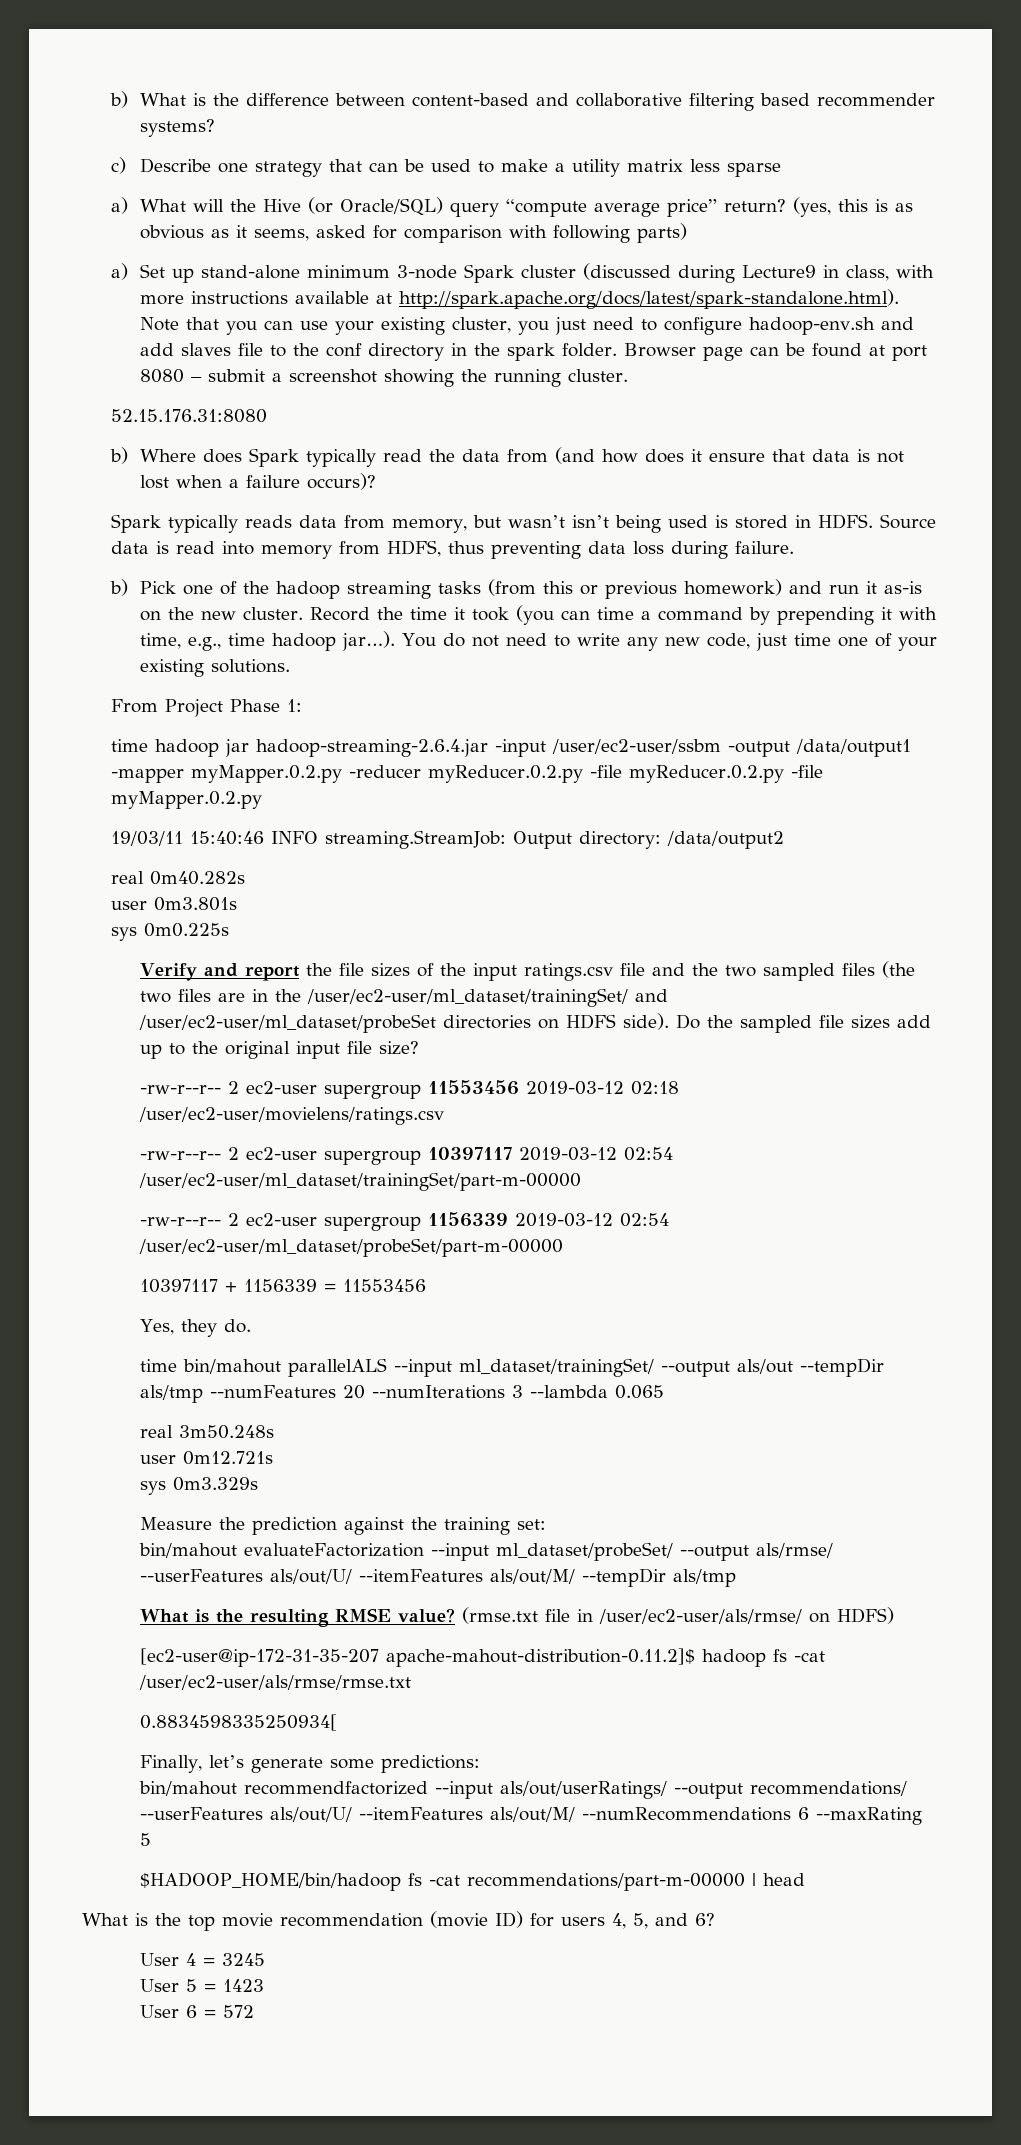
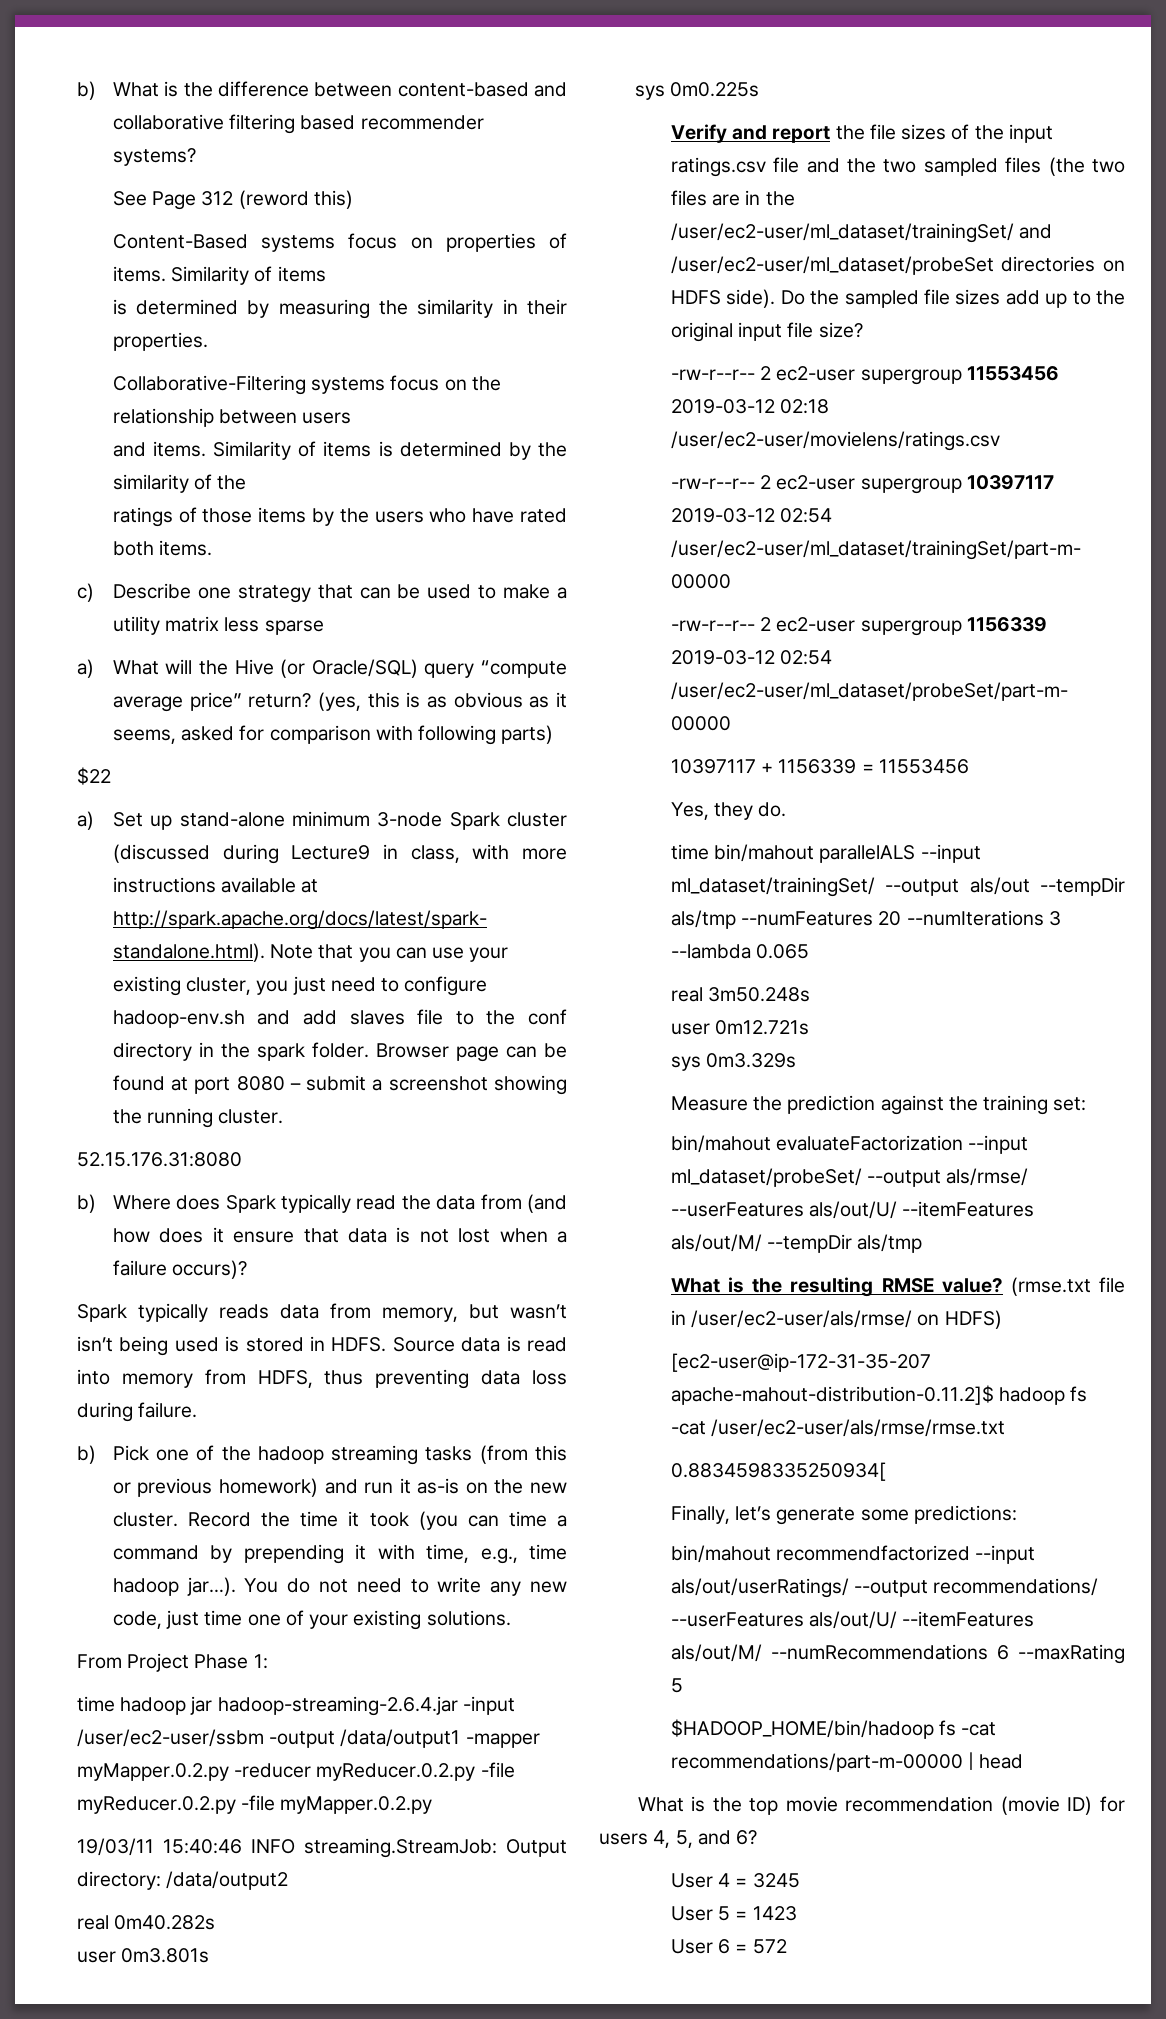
(216, 128) none -> [112,190,353,210] [112,233,568,252] [112,266,326,285] [112,299,567,319] [112,332,208,351] [112,375,501,395] [112,408,352,427] [112,441,567,460] [112,474,247,493] [112,507,568,527] [112,540,213,556] // See Page 312 (reword this) // Content-Based systems focus on properties of items. Similarity of items // is determined by measuring the similarity in their properties. // Collaborative-Filtering systems focus on the relationship between users // and items. Similarity of items is determined by the similarity of the // ratings of those items by the users who have rated both items.
(688, 233) none -> [76,767,111,785] // $22

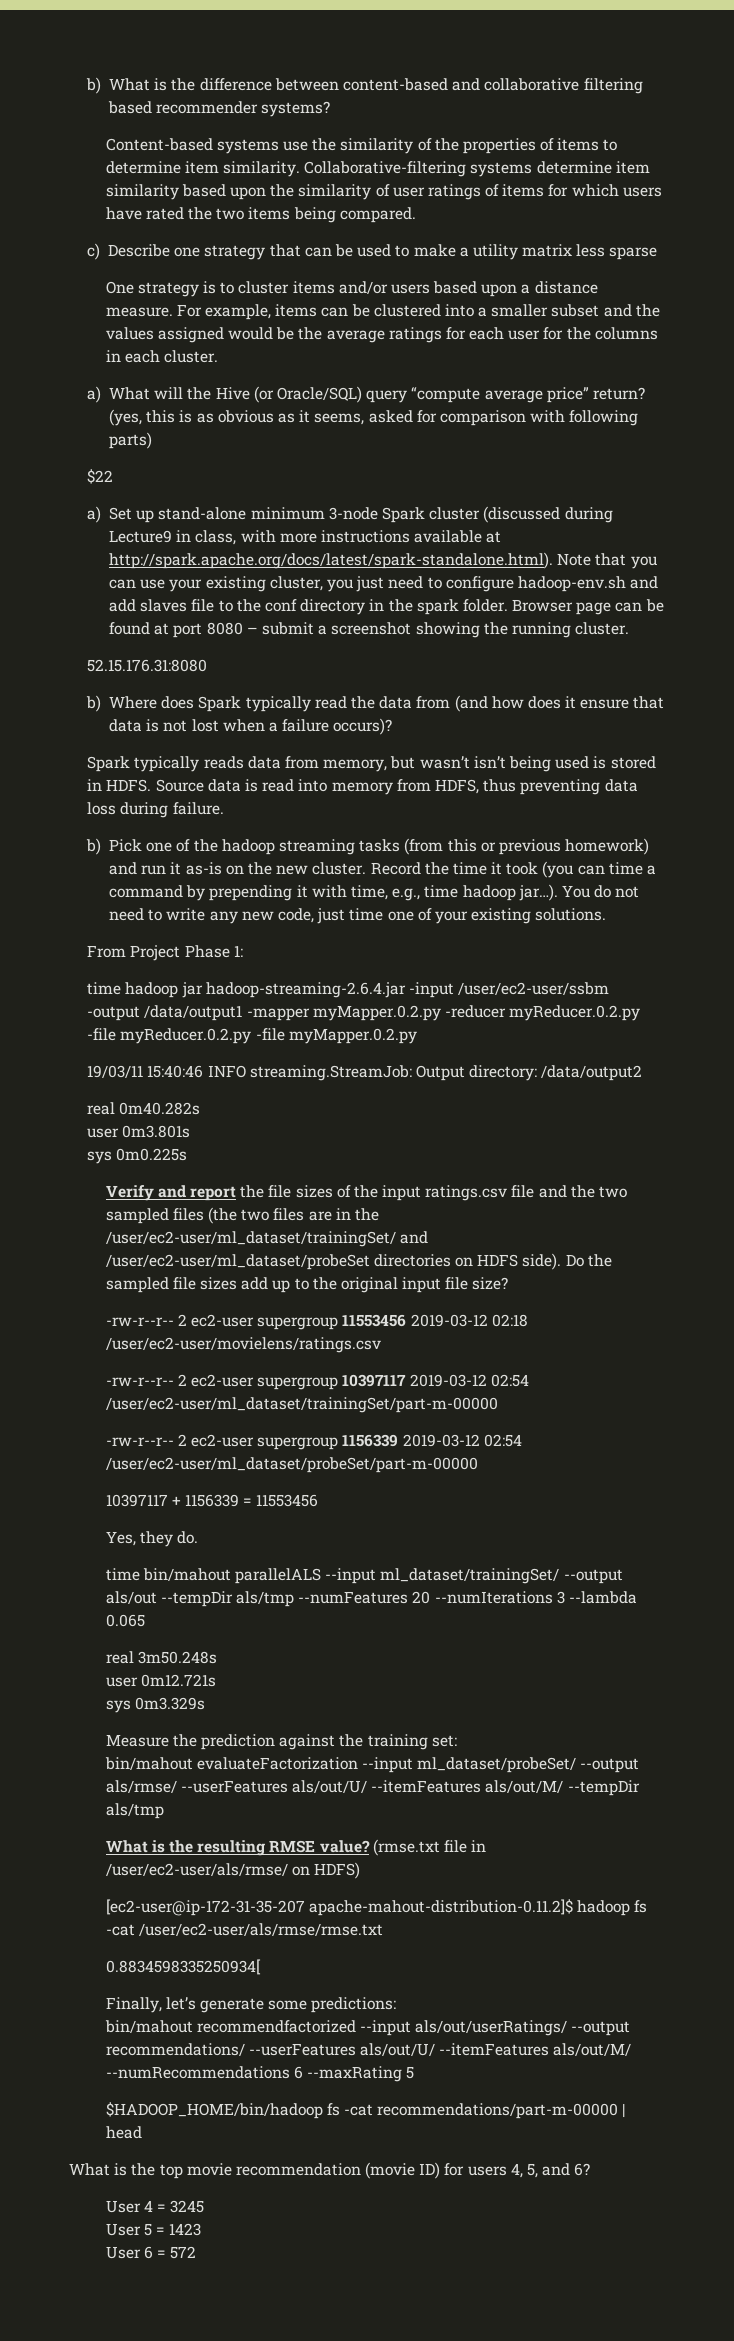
[112,190,353,210] [112,233,568,252] [112,266,326,285] [112,299,567,319] [112,332,208,351] [112,375,501,395] [112,408,352,427] [112,441,567,460] [112,474,247,493] [112,507,568,527] [112,540,213,556] See Page 312 (reword this) // Content-Based systems focus on properties of items. Similarity of items // is determined by measuring the similarity in their properties. // Collaborative-Filtering systems focus on the relationship between users // and items. Similarity of items is determined by the similarity of the // ratings of those items by the users who have rated both items. -> [105,138,618,154] [105,161,650,177] [105,184,662,200] [105,207,416,223] Content-based systems use the similarity of the properties of items to determine item similarity. Collaborative-filtering systems determine item similarity based upon the similarity of user ratings of items for which users have rated the two items being compared.
(324, 627) none -> [105,281,598,297] [105,304,660,320] [105,327,658,343] [105,350,218,363] // One strategy is to cluster items and/or users based upon a distance measure. For example, items can be clustered into a smaller subset and the values assigned would be the average ratings for each user for the columns in each cluster.

